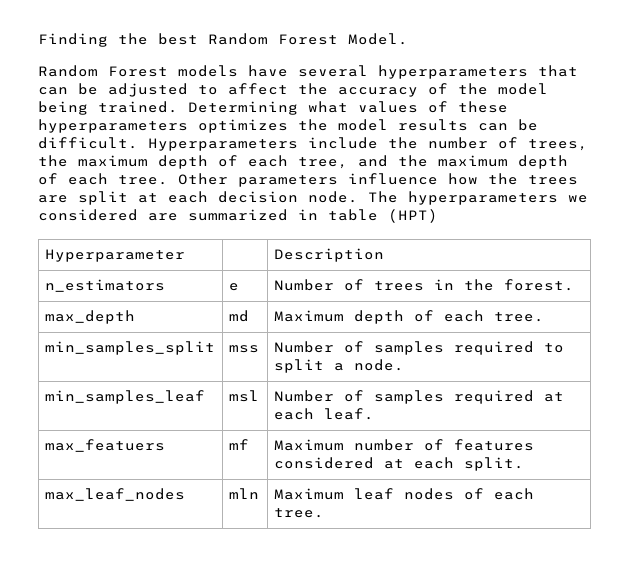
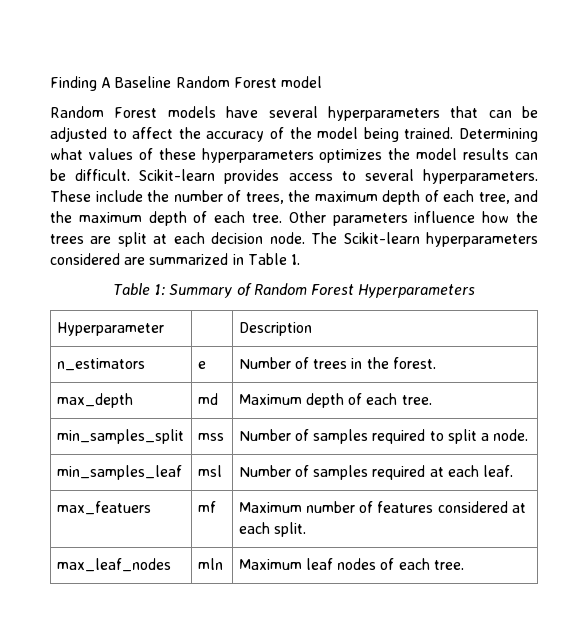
[118,33,408,45] the best Random Forest Model. -> [101,76,322,88] A Baseline Random Forest model
[148,138,298,151] Hyperparameters -> [139,169,538,184] [50,190,91,202] Scikit-learn provides access to several hyperparameters. These
[408,191,588,205] hyperparameters we -> [343,232,538,247] Scikit-learn hyperparameters
[328,209,438,223] table (HPT) -> [247,253,300,265] [112,283,476,298] Table 1. // Table 1: Summary of Random Forest Hyperparameters

